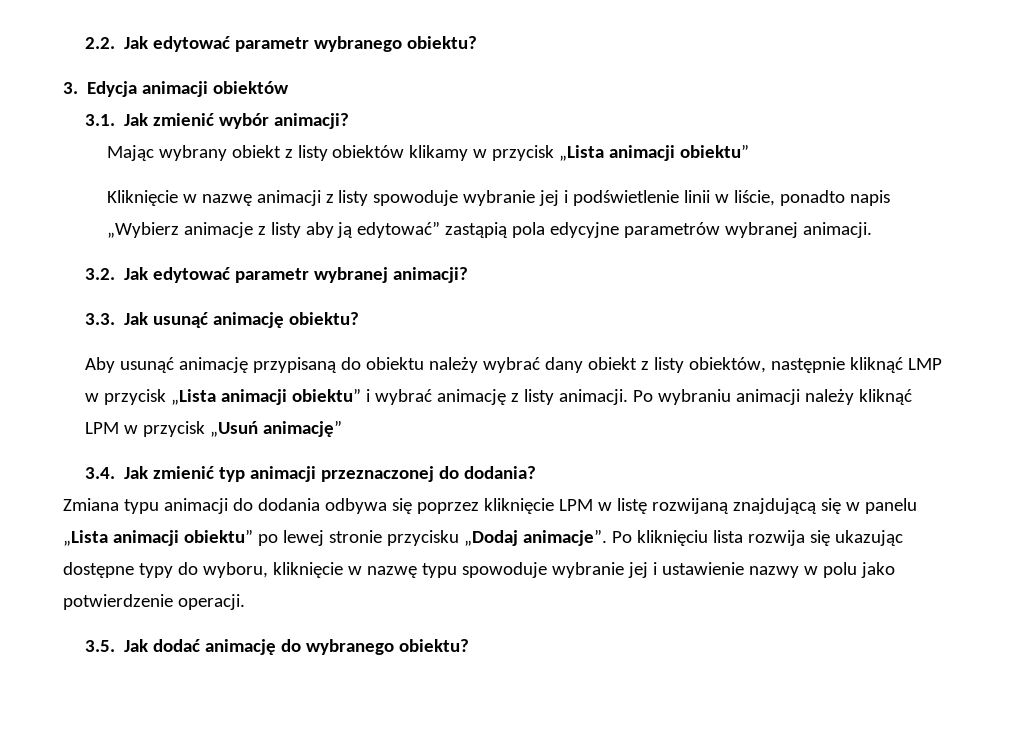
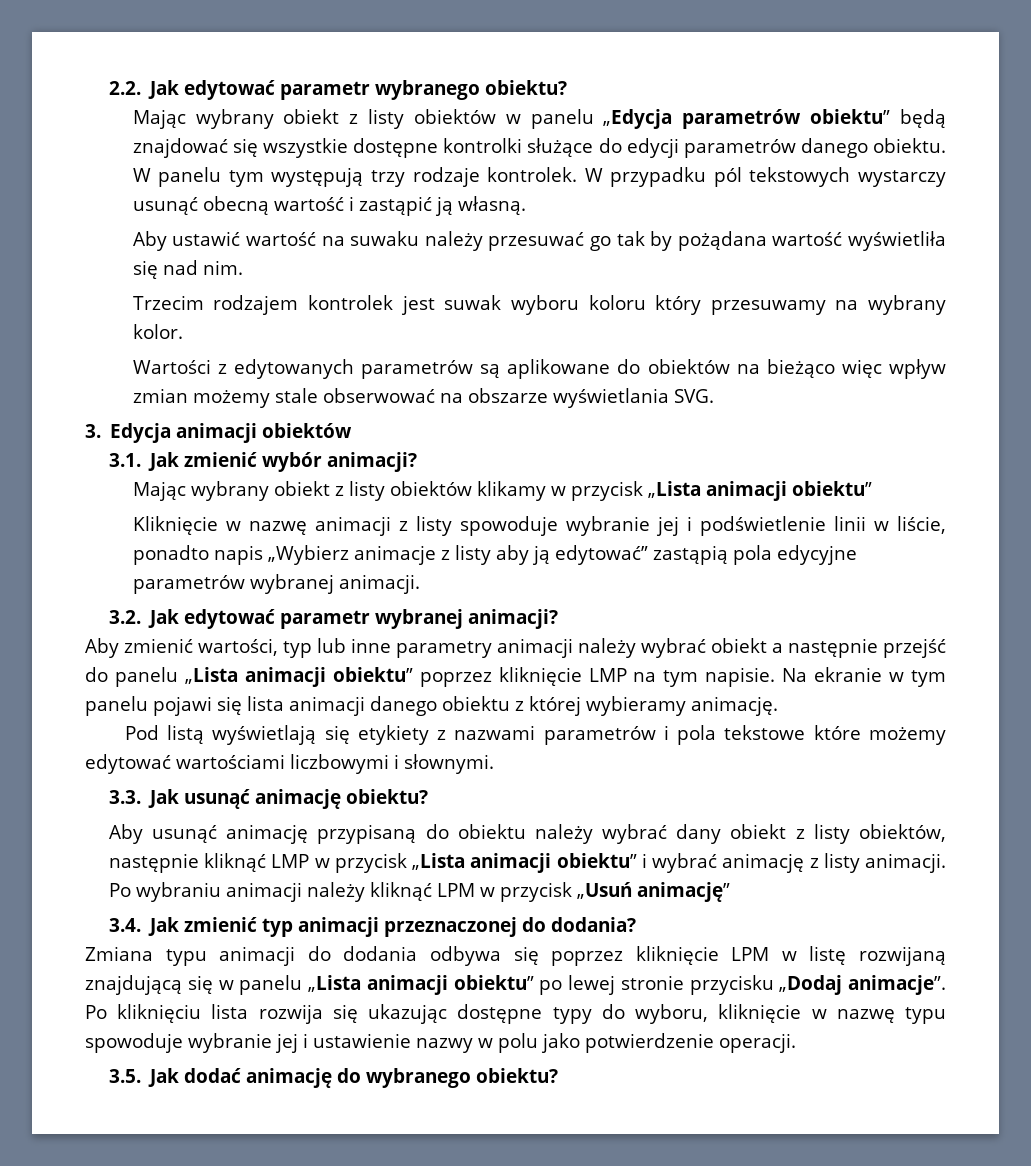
(477, 42) none -> [132,109,946,129] [132,138,947,158] [132,167,946,187] [132,196,526,216] [132,231,946,251] [132,260,243,279] [132,295,946,315] [132,324,183,339] [132,359,947,379] [132,388,714,408] // Mając wybrany obiekt z listy obiektów w panelu „Edycja parametrów obiektu” będą znajdować się wszystkie dostępne kontrolki służące do edycji parametrów danego obiektu. W panelu tym występują trzy rodzaje kontrolek. W przypadku pól tekstowych wystarczy usunąć obecną wartość i zastąpić ją własną. // Aby ustawić wartość na suwaku należy przesuwać go tak by pożądana wartość wyświetliła się nad nim. // Trzecim rodzajem kontrolek jest suwak wyboru koloru który przesuwamy na wybrany kolor. // Wartości z edytowanych parametrów są aplikowane do obiektów na bieżąco więc wpływ zmian możemy stale obserwować na obszarze wyświetlania SVG.
(468, 275) none -> [85,638,946,658] [85,667,947,687] [85,696,778,716] [124,725,946,745] [85,754,494,774] // Aby zmienić wartości, typ lub inne parametry animacji należy wybrać obiekt a następnie przejść do panelu „Lista animacji obiektu” poprzez kliknięcie LMP na tym napisie. Na ekranie w tym panelu pojawi się lista animacji danego obiektu z której wybieramy animację. // Pod listą wyświetlają się etykiety z nazwami parametrów i pola tekstowe które możemy edytować wartościami liczbowymi i słownymi.

